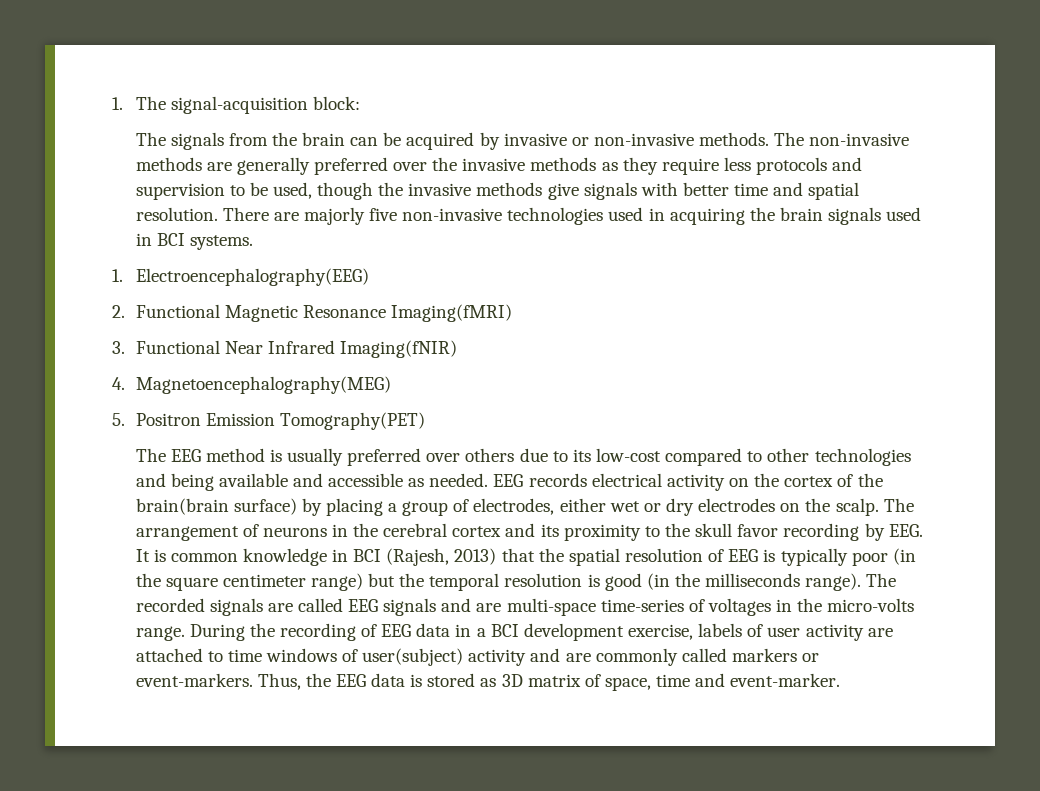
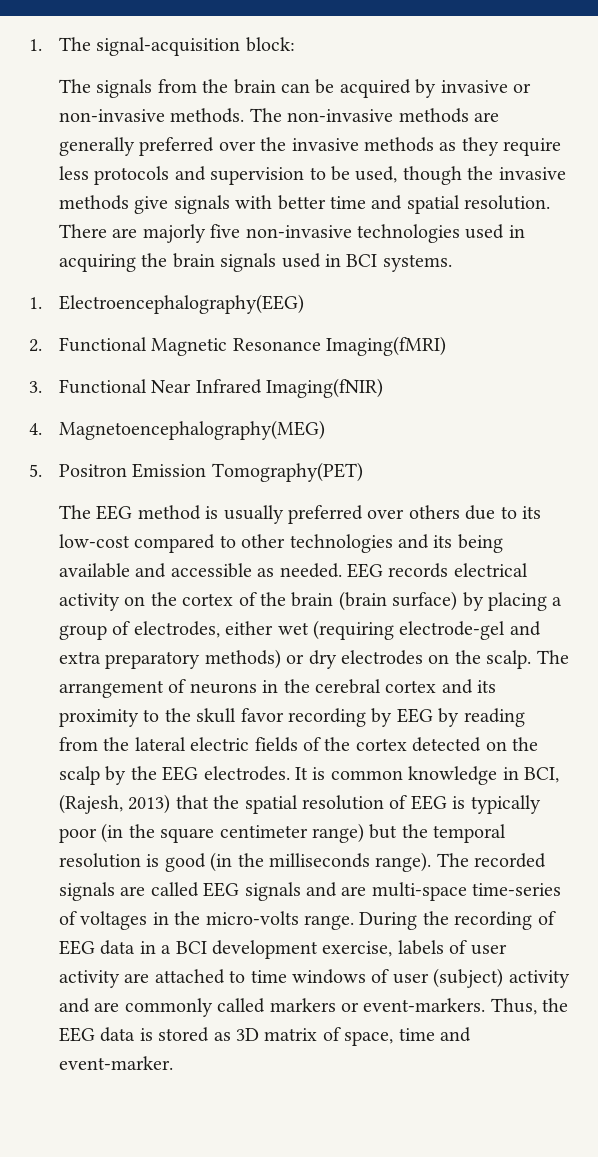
(166, 480) none -> [433,535,453,548] its
[135,498,229,515] brain(brain -> [291,591,387,611] brain (brain
(640, 506) none -> [313,620,541,640] [59,649,281,669] (requiring electrode-gel and extra preparatory methods)
[888,524,923,537] EEG. -> [396,708,525,727] [59,737,539,752] [59,766,290,785] EEG by reading from the lateral electric fields of the cortex detected on the scalp by the EEG electrodes.
[353,549,382,562] BCI -> [524,767,560,783] BCI,
[362,648,464,666] user(subject) -> [392,968,504,988] user (subject)

